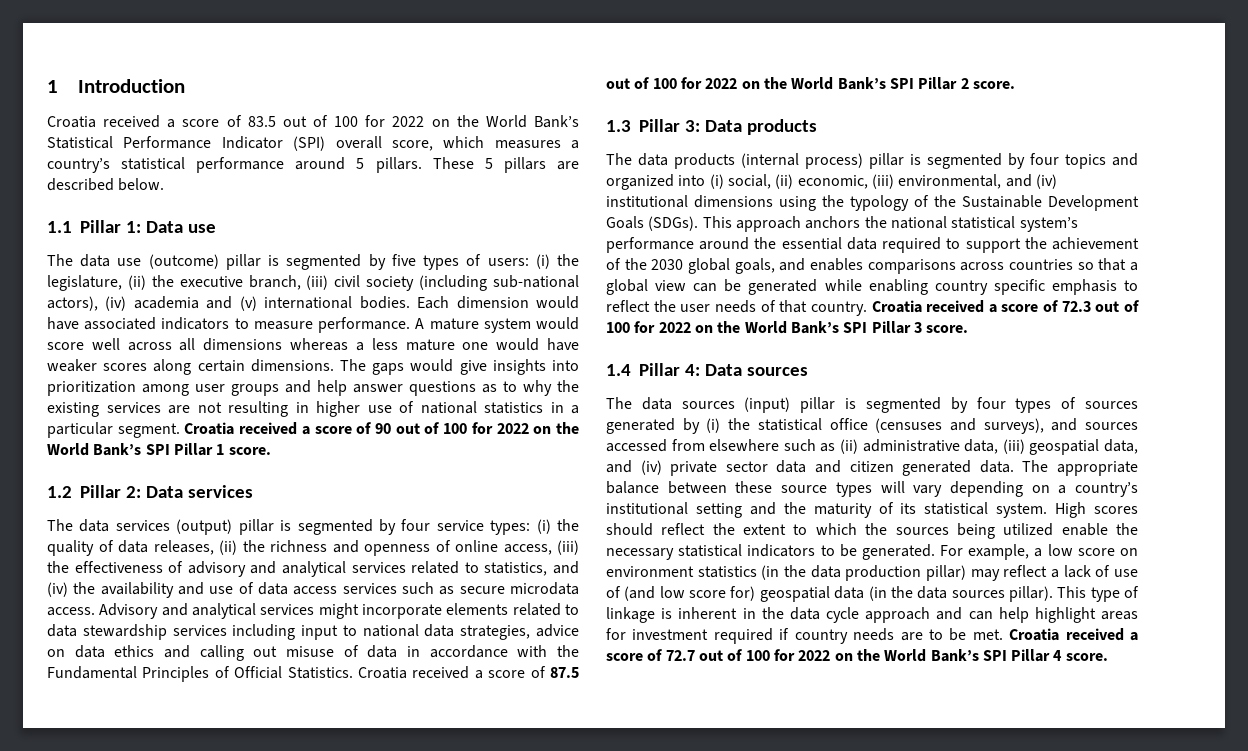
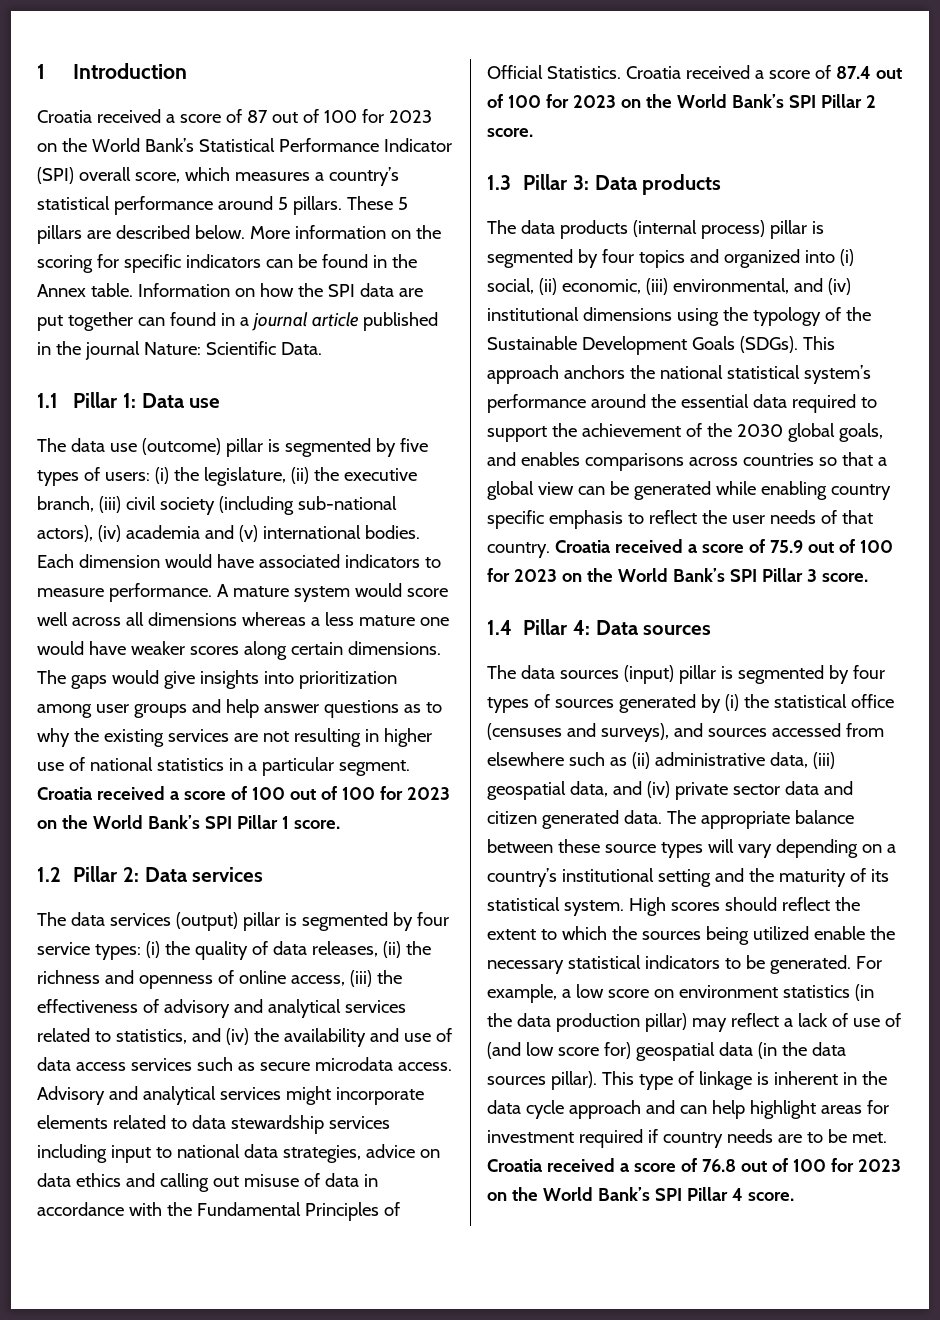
[247,115,425,127] 83.5 out of 100 for 2022 -> [246,109,432,123] 87 out of 100 for 2023
(165, 184) none -> [249,225,441,239] [37,254,417,273] [37,283,423,297] [37,312,438,331] [37,341,322,360] More information on the scoring for specific indicators can be found in the Annex table. Information on how the SPI data are put together can found in a journal article published in the journal Nature: Scientific Data.
[375,422,529,434] 90 out of 100 for 2022 -> [251,786,450,800] 100 out of 100 for 2023
[549,667,579,678] [606,77,738,89] 87.5 out of 100 for 2022 -> [835,66,902,79] [487,94,616,108] 87.4 out of 100 for 2023
[1061,300,1139,312] [606,321,691,333] 72.3 out of 100 for 2022 -> [769,539,893,553] [487,568,557,582] 75.9 out of 100 for 2023
[665,649,831,661] 72.7 out of 100 for 2022 -> [701,1158,901,1172] 76.8 out of 100 for 2023

